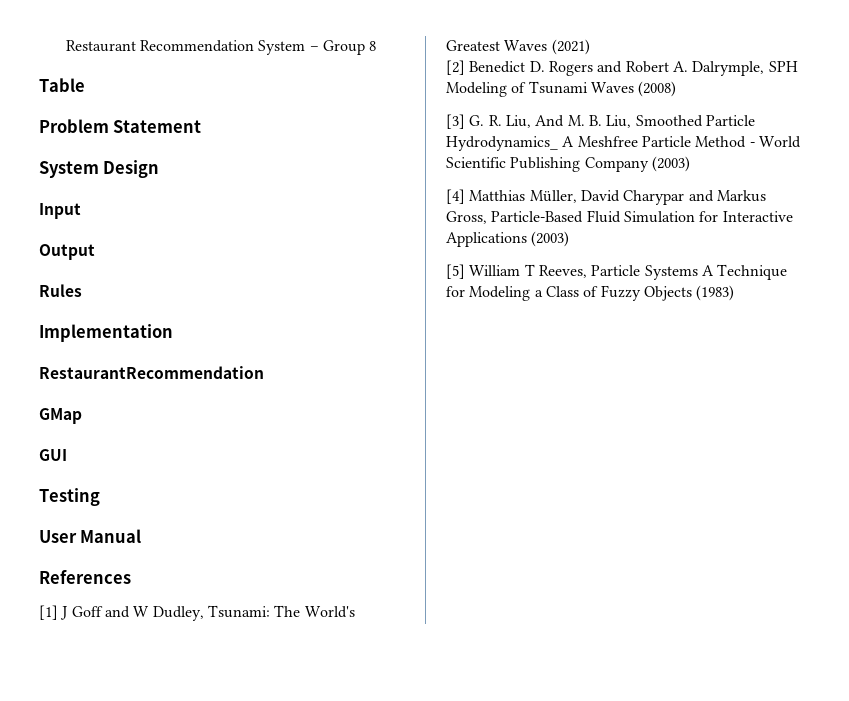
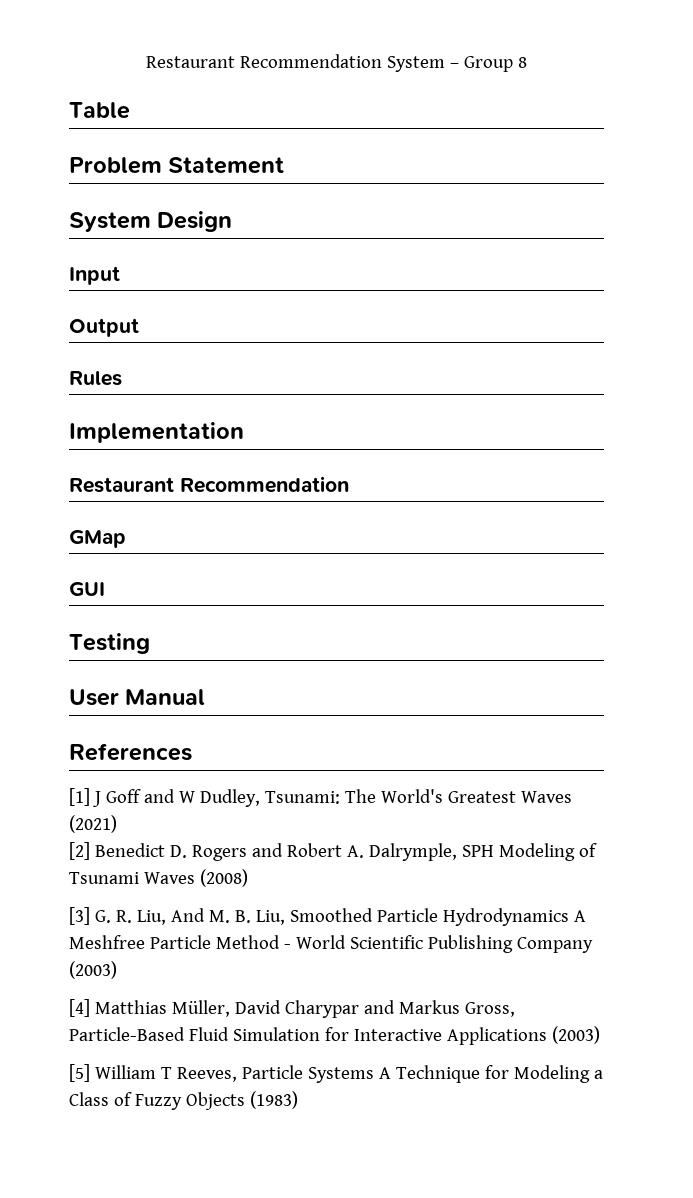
[39,366,264,379] RestaurantRecommendation -> [69,476,349,493] Restaurant Recommendation
[446,136,558,151] Hydrodynamics_ -> [442,908,569,926] Hydrodynamics

